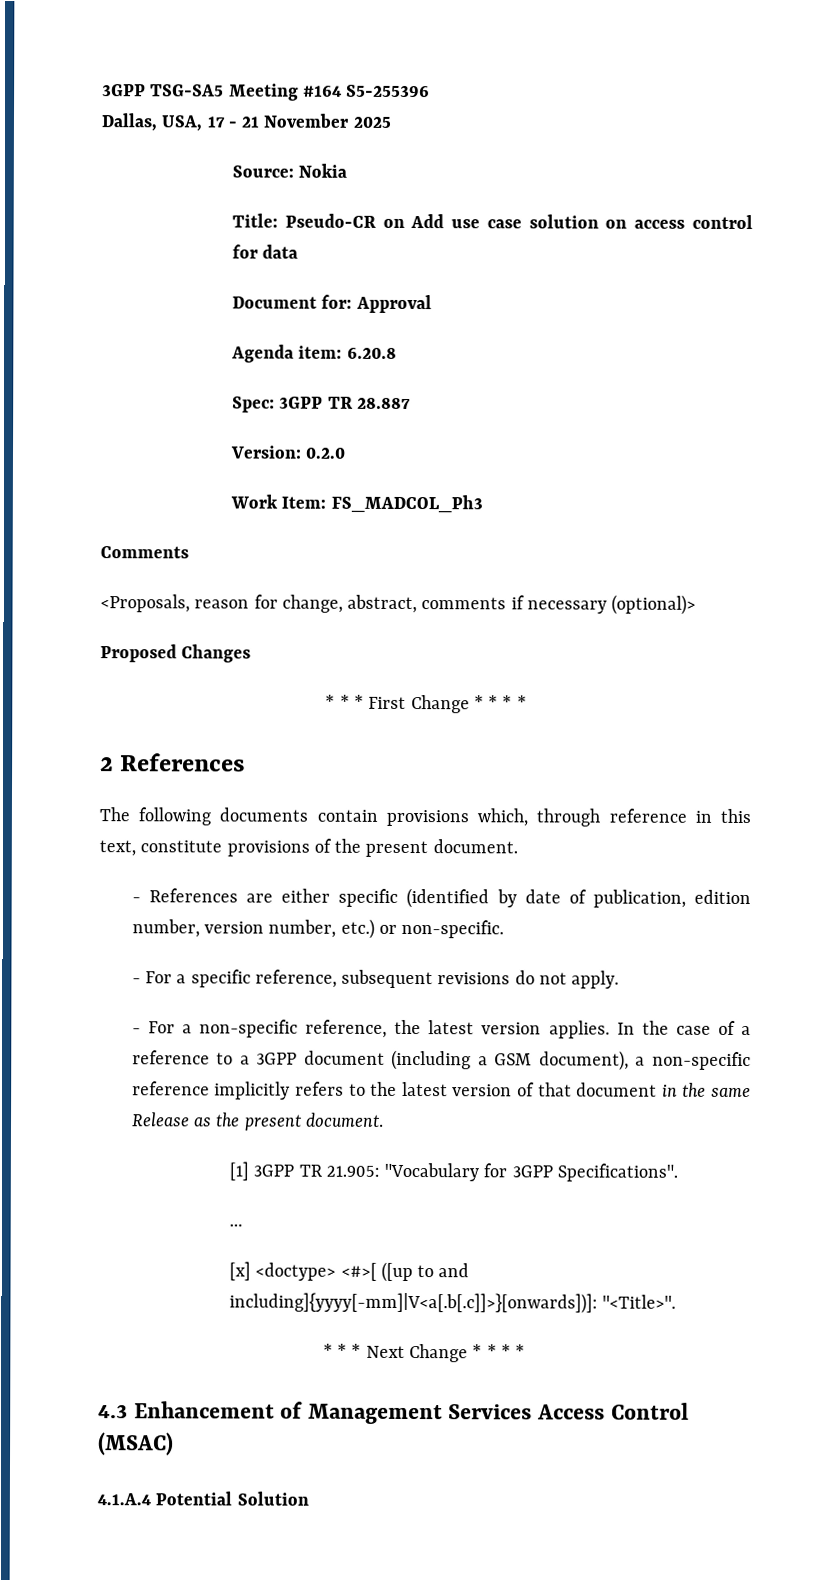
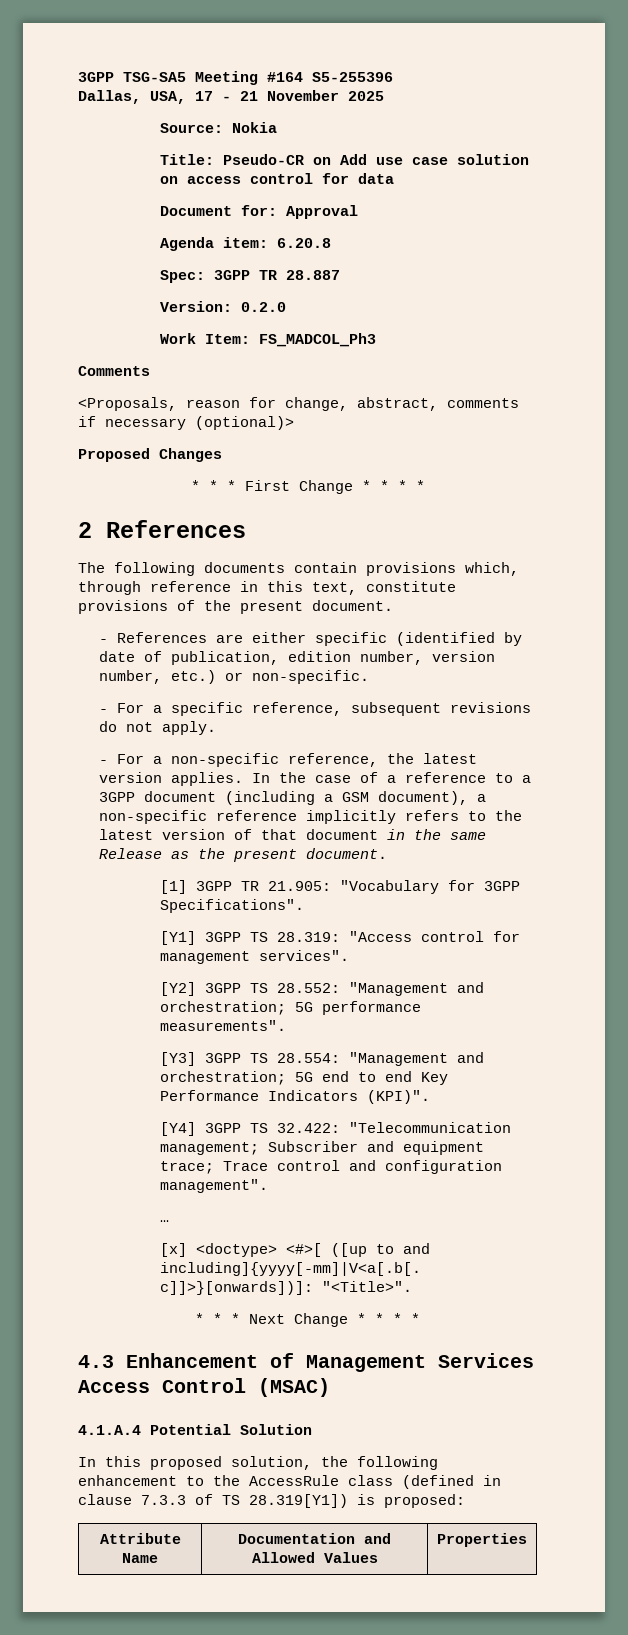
(679, 1172) none -> [160,931,521,945] [160,950,350,964] [160,982,485,996] [160,1001,422,1015] [160,1020,287,1031] [160,1052,485,1066] [160,1071,449,1085] [160,1090,431,1104] [160,1122,512,1136] [160,1141,485,1155] [160,1160,503,1174] [160,1179,269,1193] // [Y1] 3GPP TS 28.319: "Access control for management services". // [Y2] 3GPP TS 28.552: "Management and orchestration; 5G performance measurements". // [Y3] 3GPP TS 28.554: "Management and orchestration; 5G end to end Key Performance Indicators (KPI)". // [Y4] 3GPP TS 32.422: "Telecommunication management; Subscriber and equipment trace; Trace control and configuration management".
(309, 1498) none -> [78,1456,438,1470] [78,1475,501,1489] [78,1494,465,1508] [99,1533,181,1544] [122,1553,158,1563] [237,1533,391,1544] [251,1552,378,1563] [437,1533,527,1547] // In this proposed solution, the following enhancement to the AccessRule class (defined in clause 7.3.3 of TS 28.319[Y1]) is proposed: // Attribute Name | Documentation and Allowed Values | Properties

